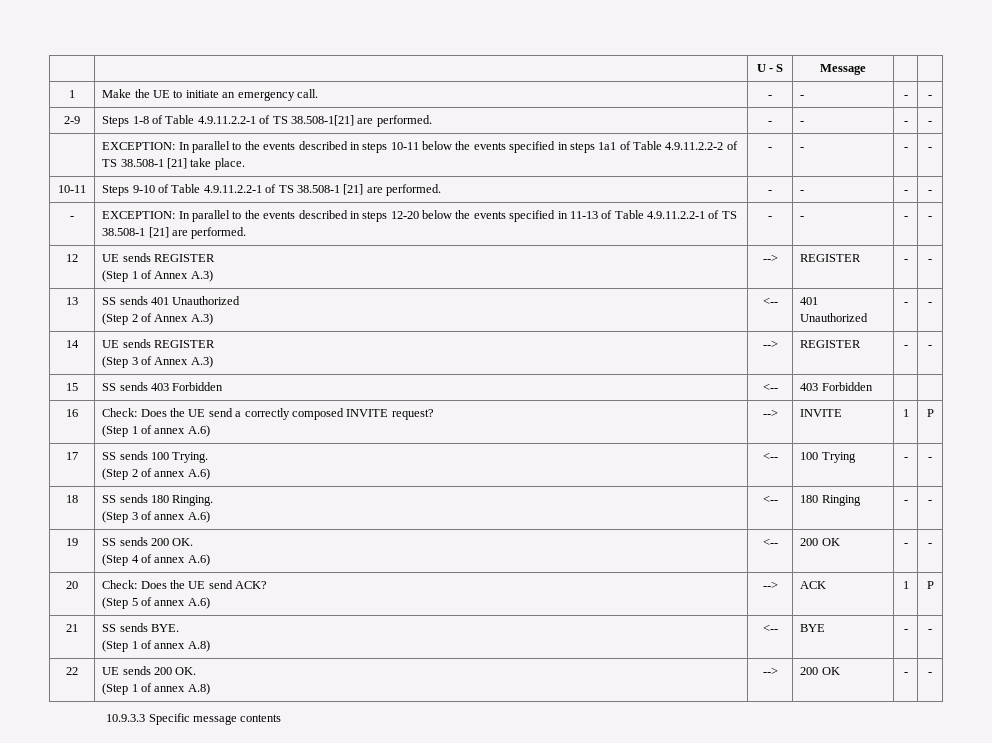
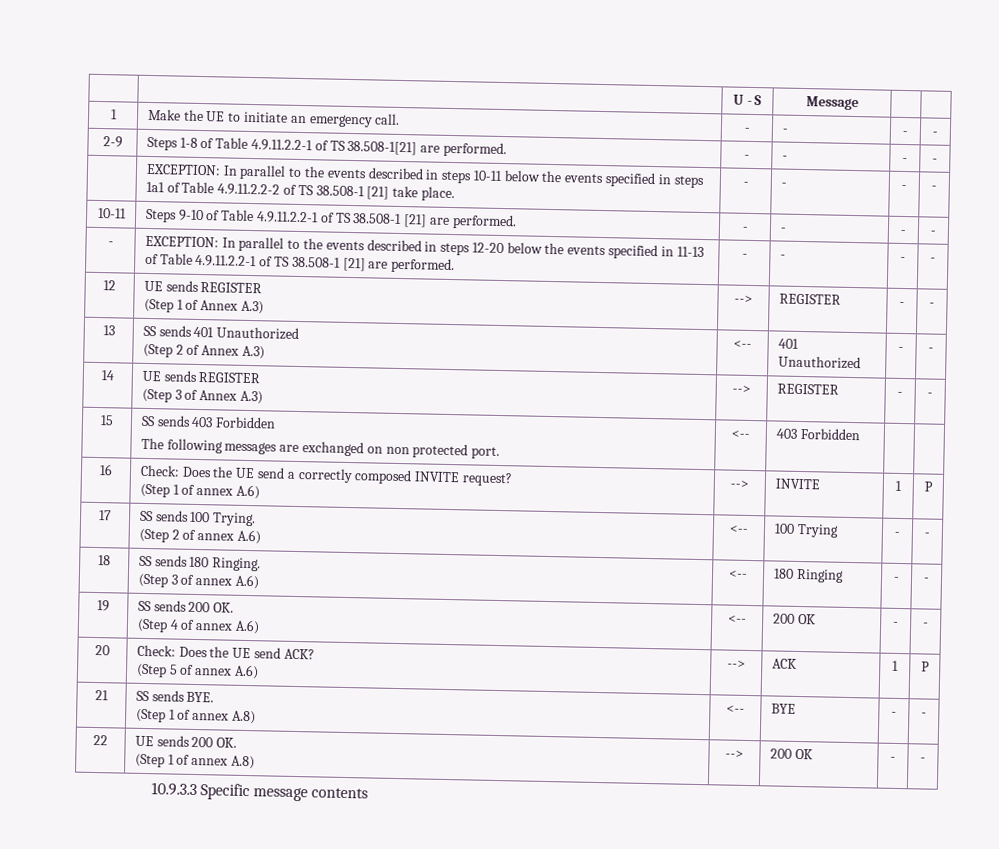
(224, 386) none -> [140,437,501,460] // The following messages are exchanged on non protected port.

